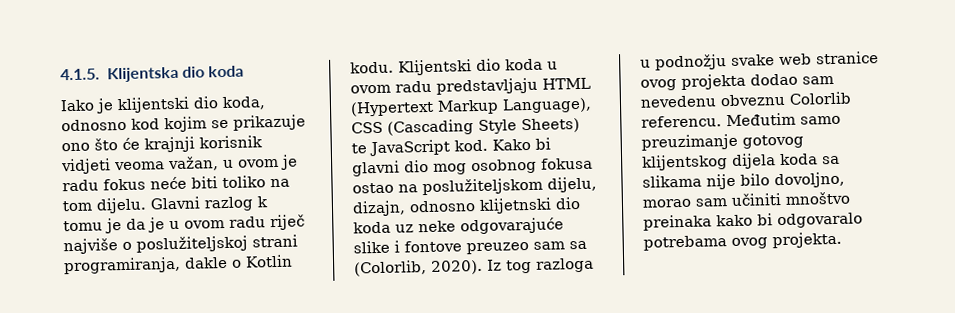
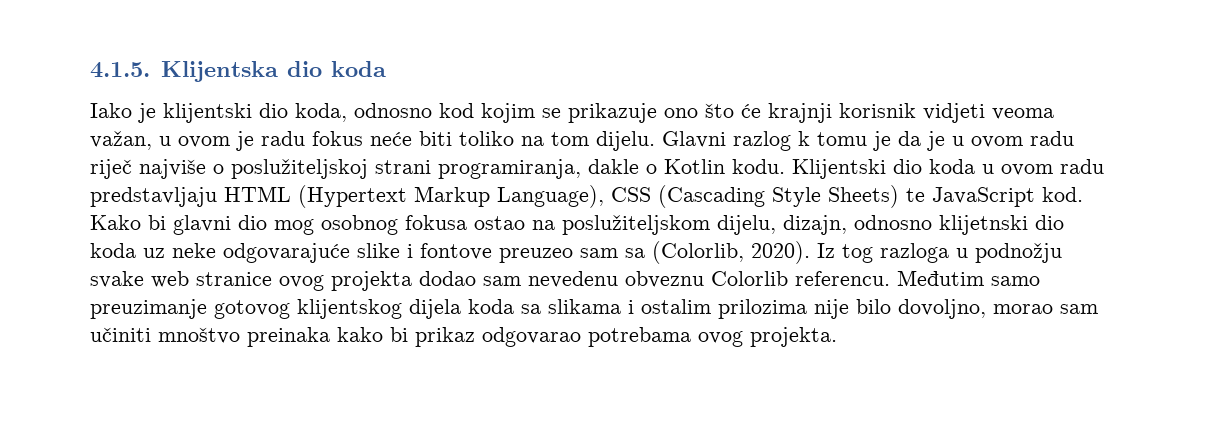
(702, 181) none -> [628,299,807,319] i ostalim prilozima
[777,212,863,229] odgovaralo -> [415,327,581,347] prikaz odgovarao

